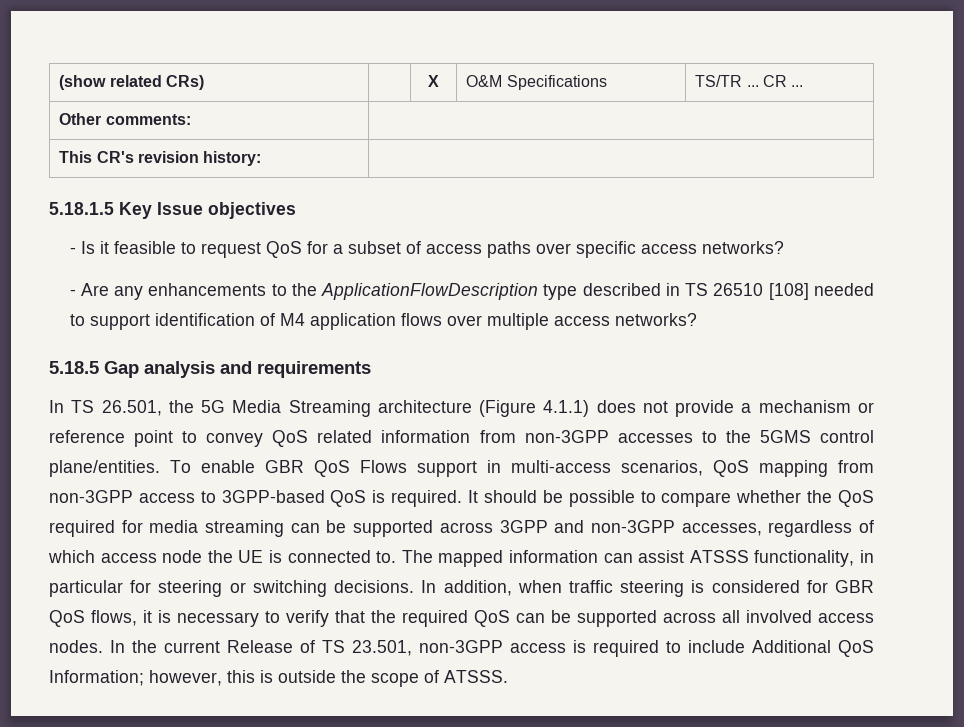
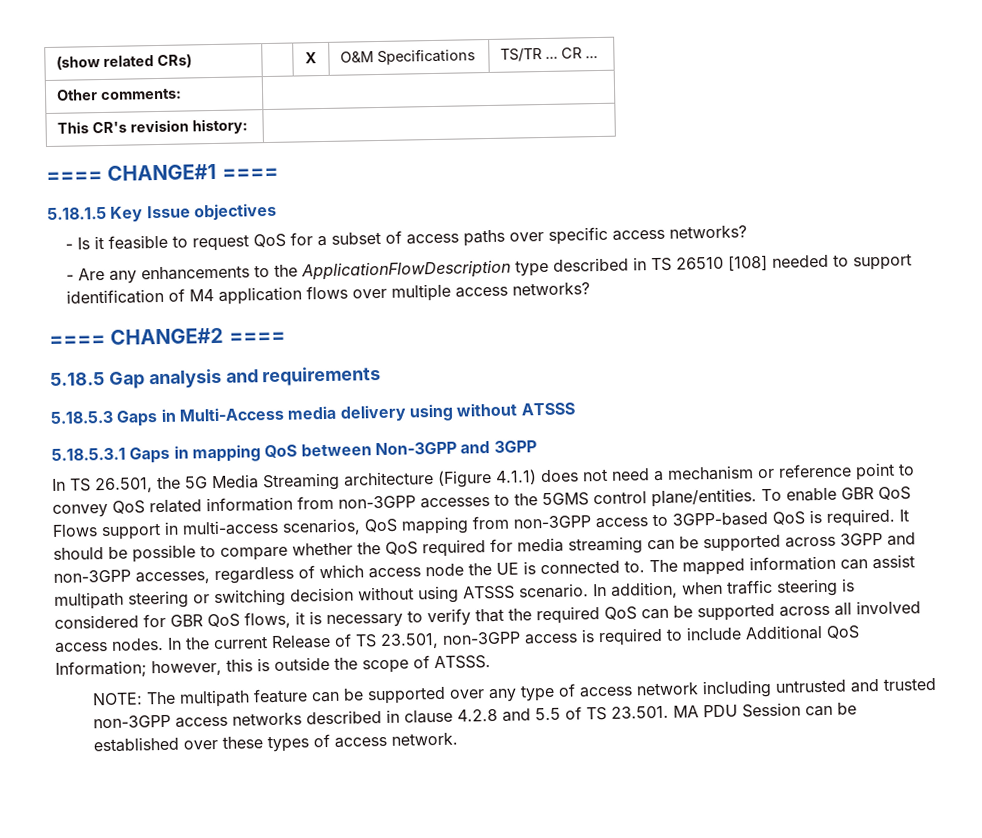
(262, 158) none -> [46,163,279,183] // ==== CHANGE#1 ====
(697, 319) none -> [49,327,286,346] // ==== CHANGE#2 ====
(371, 369) none -> [50,402,575,427] [51,440,537,464] // 5.18.5.3 Gaps in Multi-Access media delivery using without ATSSS // 5.18.5.3.1 Gaps in mapping QoS between Non-3GPP and 3GPP
[675,400,735,417] provide -> [611,468,650,481] need
[689,550,875,567] [49,580,415,597] ATSSS functionality, in particular for steering or switching decisions. -> [54,583,589,610] multipath steering or switching decision without using ATSSS scenario.
(508, 676) none -> [91,677,936,708] [92,702,857,729] [92,732,458,753] // NOTE: The multipath feature can be supported over any type of access network including untrusted and trusted non-3GPP access networks described in clause 4.2.8 and 5.5 of TS 23.501. MA PDU Session can be established over these types of access network.

